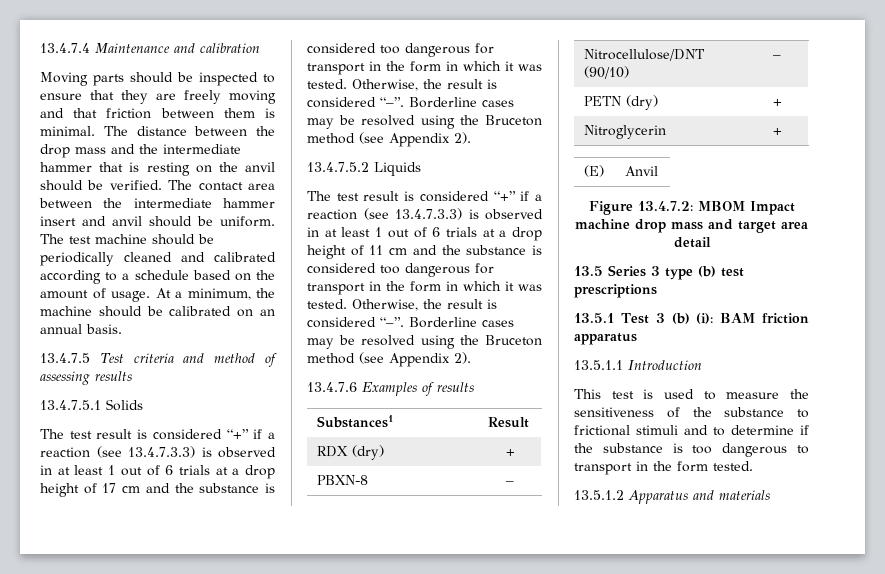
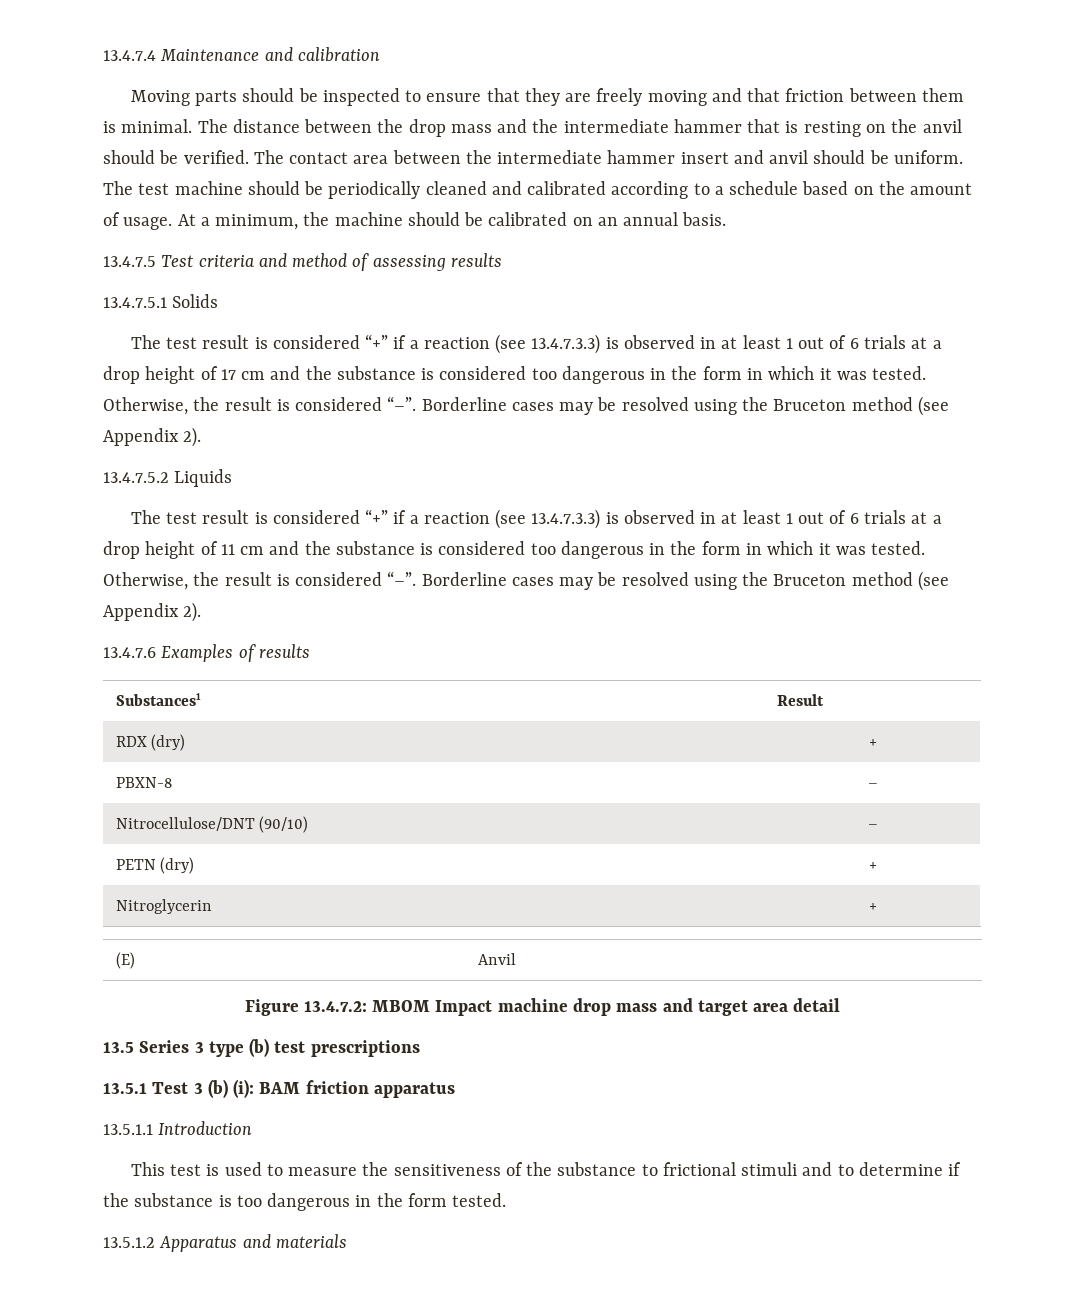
[475,43,494,54] [307,63,365,75] for transport -> (645, 375) none
[475,263,494,274] [307,283,365,295] for transport -> (644, 550) none
[797,445,809,454] [574,463,632,475] to transport -> (351, 1202) none

